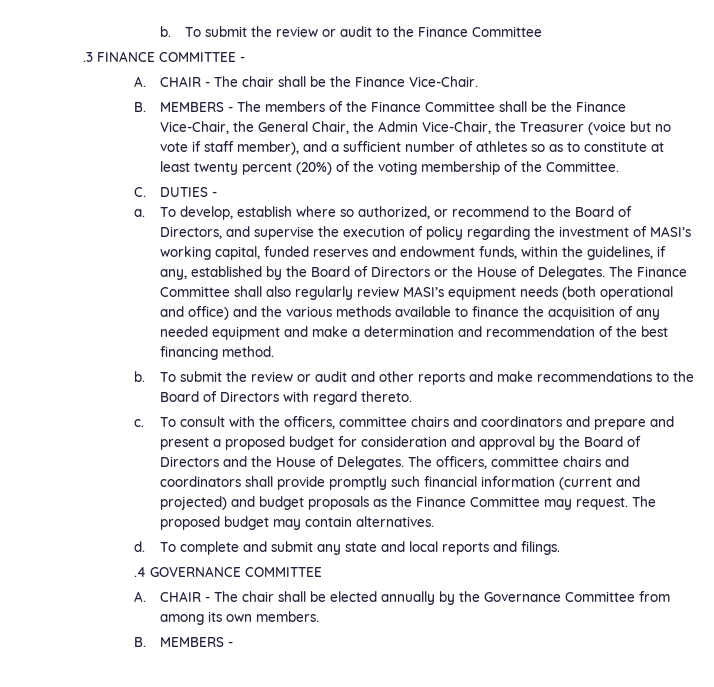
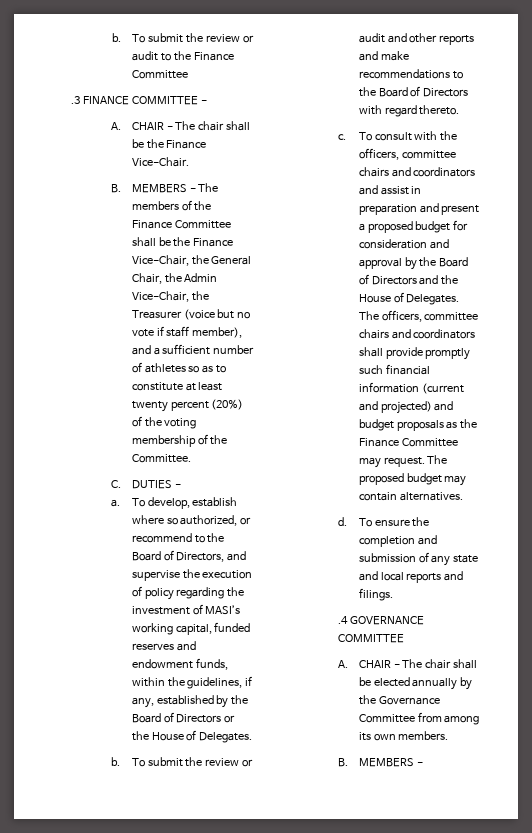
[608,266,687,277] [159,286,673,300] [159,306,660,320] [159,326,668,340] [159,346,274,360] The Finance Committee shall also regularly review MASI’s equipment needs (both operational and office) and the various methods available to finance the acquisition of any needed equipment and make a determination and recommendation of the best financing method. -> (253, 737) none
[593,419,646,430] prepare -> [380,186,422,195] [358,204,417,215] assist in preparation
[179,541,313,555] complete and submit -> [374,517,430,527] [358,535,437,547] [358,552,429,563] ensure the completion and submission of

